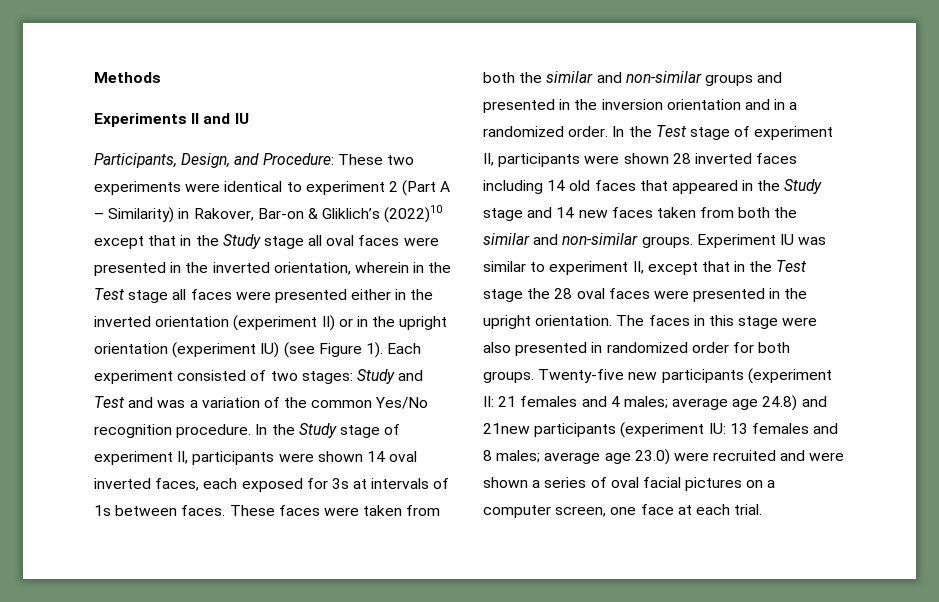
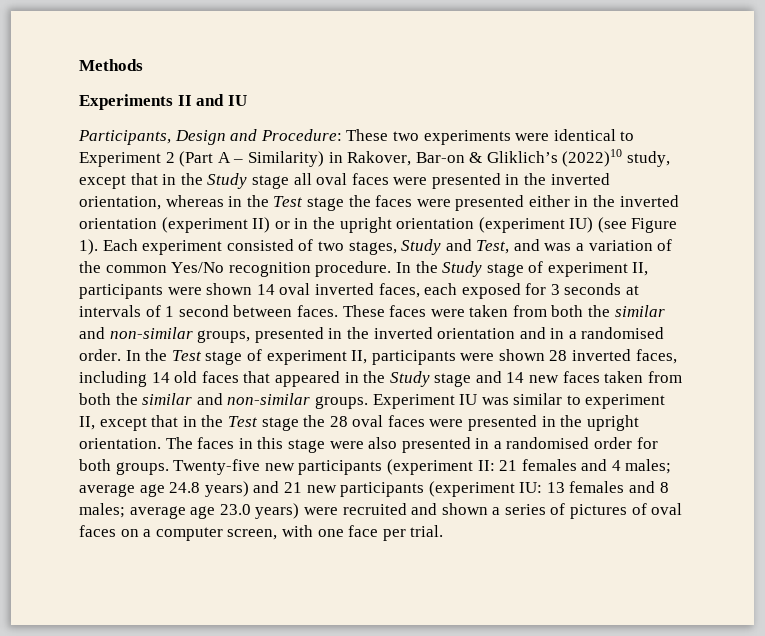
[181,153,231,168] Design, -> [174,130,226,145] Design
[305,181,385,195] experiment -> [79,152,161,167] Experiment
(443, 214) none -> [627,151,671,167] study,
[354,262,452,273] [94,288,187,303] wherein in the Test stage all -> [165,195,371,211] whereas in the Test stage the
[301,371,353,384] stages: -> [348,241,397,255] stages,
[94,396,124,408] Test -> [476,240,510,254] Test,
[331,478,349,489] 3s -> [550,283,622,295] 3 seconds
[94,505,111,516] 1s -> [165,305,229,317] 1 second
[704,72,783,86] [483,99,663,113] groups and presented in the inversion -> [197,327,433,343] groups, presented in the inverted
[483,126,564,137] randomized -> [581,327,665,339] randomised
[756,153,798,164] faces -> [635,349,677,364] faces,
[606,342,688,353] randomized -> [493,437,590,449] a randomised
[762,395,827,411] [483,423,530,434] 24.8) and 21new -> [169,481,337,497] 24.8 years) and 21 new
[634,449,670,465] 23.0) -> [219,503,300,519] 23.0 years)
[809,452,845,461] were -> (438, 509) none
[610,477,743,491] oval facial pictures -> [570,503,683,519] [79,525,116,537] pictures of oval faces
(607, 511) none -> [281,525,313,537] with
[677,504,730,515] at each -> [382,529,406,541] per

